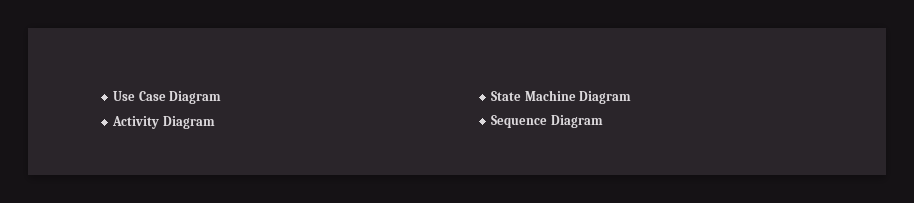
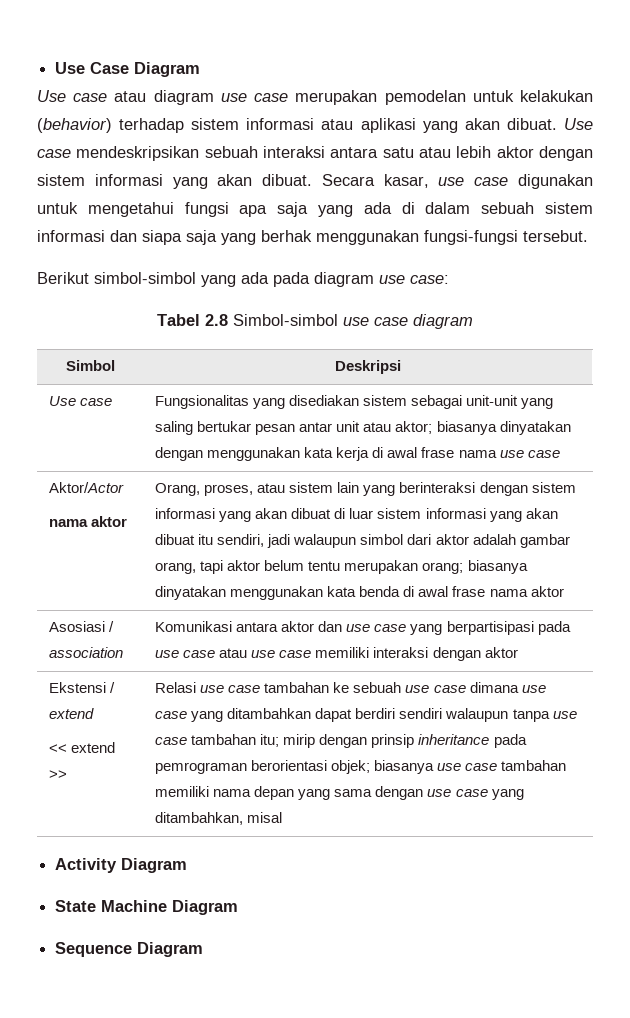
(222, 97) none -> [37,90,593,105] [37,118,593,133] [37,146,593,161] [37,174,593,189] [37,202,594,217] [37,230,588,245] [37,272,449,287] [157,314,473,329] [66,360,115,371] [335,360,401,374] [49,396,113,406] [155,395,554,409] [155,421,571,435] [155,447,560,461] [49,482,125,493] [49,516,128,527] [155,482,576,496] [155,508,558,522] [155,534,570,548] [155,560,528,574] [155,586,564,600] [49,621,115,632] [49,647,124,658] [155,621,571,635] [155,647,518,661] [49,682,116,693] [49,708,95,719] [49,742,116,753] [49,770,68,779] [155,682,546,693] [155,708,577,722] [155,734,527,748] [155,760,567,774] [155,786,524,800] [155,812,283,825] // Use case atau diagram use case merupakan pemodelan untuk kelakukan (behavior) terhadap sistem informasi atau aplikasi yang akan dibuat. Use case mendeskripsikan sebuah interaksi antara satu atau lebih aktor dengan sistem informasi yang akan dibuat. Secara kasar, use case digunakan untuk mengetahui fungsi apa saja yang ada di dalam sebuah sistem informasi dan siapa saja yang berhak menggunakan fungsi-fungsi tersebut. // Berikut simbol-simbol yang ada pada diagram use case: // Tabel 2.8 Simbol-simbol use case diagram // Simbol | Deskripsi // Use case | Fungsionalitas yang disediakan sistem sebagai unit-unit yang saling bertukar pesan antar unit atau aktor; biasanya dinyatakan dengan menggunakan kata kerja di awal frase nama use case // Aktor/Actor // nama aktor | Orang, proses, atau sistem lain yang berinteraksi dengan sistem informasi yang akan dibuat di luar sistem informasi yang akan dibuat itu sendiri, jadi walaupun simbol dari aktor adalah gambar orang, tapi aktor belum tentu merupakan orang; biasanya dinyatakan menggunakan kata benda di awal frase nama aktor // Asosiasi / association | Komunikasi antara aktor dan use case yang berpartisipasi pada use case atau use case memiliki interaksi dengan aktor // Ekstensi / extend // << extend >> | Relasi use case tambahan ke sebuah use case dimana use case yang ditambahkan dapat berdiri sendiri walaupun tanpa use case tambahan itu; mirip dengan prinsip inheritance pada pemrograman berorientasi objek; biasanya use case tambahan memiliki nama depan yang sama dengan use case yang ditambahkan, misal

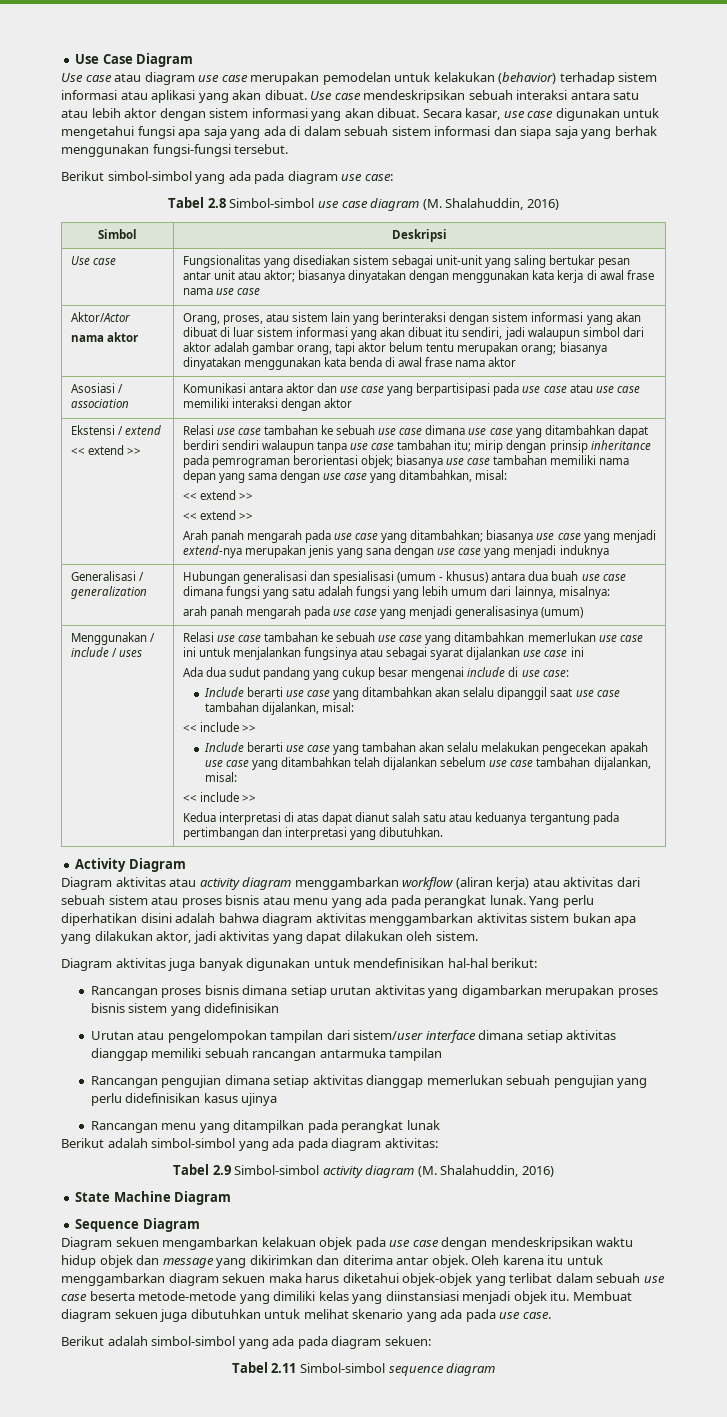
(473, 321) none -> [422,198,559,210] (M. Shalahuddin, 2016)
[247,812,283,823] [55,858,188,873] misal // Activity Diagram -> [475,470,508,480] [182,490,253,500] [182,510,253,520] [182,530,656,543] [182,545,609,558] [70,571,144,581] [70,586,147,599] [182,571,626,584] [182,586,610,599] [182,606,584,619] [70,632,155,645] [70,647,142,657] [182,632,643,645] [182,647,584,660] [182,667,569,680] [203,687,620,700] [204,702,354,715] [182,722,256,732] [203,742,648,755] [204,757,651,770] [204,772,237,782] [182,792,256,802] [182,812,619,825] [182,827,443,840] [75,858,186,872] [61,877,640,890] [61,895,594,908] [61,913,637,926] [61,931,478,944] [61,958,538,971] [90,985,658,998] [90,1003,280,1016] [90,1030,617,1043] [90,1048,443,1061] [90,1075,648,1088] [90,1093,278,1106] [90,1120,440,1133] [61,1138,438,1151] [173,1164,554,1178] misal: // << extend >> // << extend >> // Arah panah mengarah pada use case yang ditambahkan; biasanya use case yang menjadi extend-nya merupakan jenis yang sana dengan use case yang menjadi induknya // Generalisasi / generalization | Hubungan generalisasi dan spesialisasi (umum - khusus) antara dua buah use case dimana fungsi yang satu adalah fungsi yang lebih umum dari lainnya, misalnya: // arah panah mengarah pada use case yang menjadi generalisasinya (umum) // Menggunakan / include / uses | Relasi use case tambahan ke sebuah use case yang ditambahkan memerlukan use case ini untuk menjalankan fungsinya atau sebagai syarat dijalankan use case ini // Ada dua sudut pandang yang cukup besar mengenai include di use case: // Include berarti use case yang ditambahkan akan selalu dipanggil saat use case tambahan dijalankan, misal: // << include >> // Include berarti use case yang tambahan akan selalu melakukan pengecekan apakah use case yang ditambahkan telah dijalankan sebelum use case tambahan dijalankan, misal: // << include >> // Kedua interpretasi di atas dapat dianut salah satu atau keduanya tergantung pada pertimbangan dan interpretasi yang dibutuhkan. // Activity Diagram // Diagram aktivitas atau activity diagram menggambarkan workflow (aliran kerja) atau aktivitas dari sebuah sistem atau proses bisnis atau menu yang ada pada perangkat lunak. Yang perlu diperhatikan disini adalah bahwa diagram aktivitas menggambarkan aktivitas sistem bukan apa yang dilakukan aktor, jadi aktivitas yang dapat dilakukan oleh sistem. // Diagram aktivitas juga banyak digunakan untuk mendefinisikan hal-hal berikut: // Rancangan proses bisnis dimana setiap urutan aktivitas yang digambarkan merupakan proses bisnis sistem yang didefinisikan // Urutan atau pengelompokan tampilan dari sistem/user interface dimana setiap aktivitas dianggap memiliki sebuah rancangan antarmuka tampilan // Rancangan pengujian dimana setiap aktivitas dianggap memerlukan sebuah pengujian yang perlu didefinisikan kasus ujinya // Rancangan menu yang ditampilkan pada perangkat lunak // Berikut adalah simbol-simbol yang ada pada diagram aktivitas: // Tabel 2.9 Simbol-simbol activity diagram (M. Shalahuddin, 2016)
(204, 949) none -> [61,1237,634,1250] [61,1255,603,1268] [61,1273,665,1286] [61,1291,632,1304] [61,1309,551,1322] [61,1336,431,1349] [231,1362,496,1376] // Diagram sekuen mengambarkan kelakuan objek pada use case dengan mendeskripsikan waktu hidup objek dan message yang dikirimkan dan diterima antar objek. Oleh karena itu untuk menggambarkan diagram sekuen maka harus diketahui objek-objek yang terlibat dalam sebuah use case beserta metode-metode yang dimiliki kelas yang diinstansiasi menjadi objek itu. Membuat diagram sekuen juga dibutuhkan untuk melihat skenario yang ada pada use case. // Berikut adalah simbol-simbol yang ada pada diagram sekuen: // Tabel 2.11 Simbol-simbol sequence diagram

